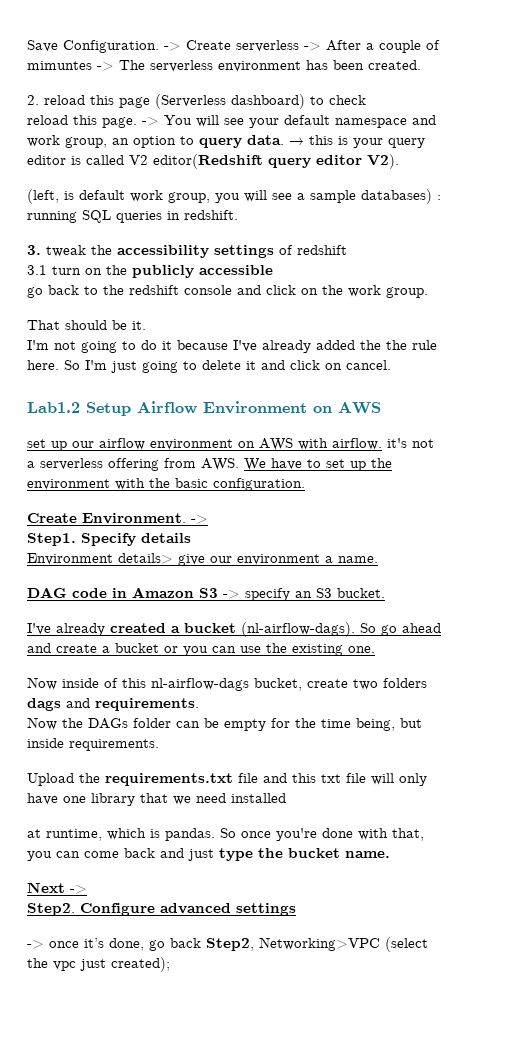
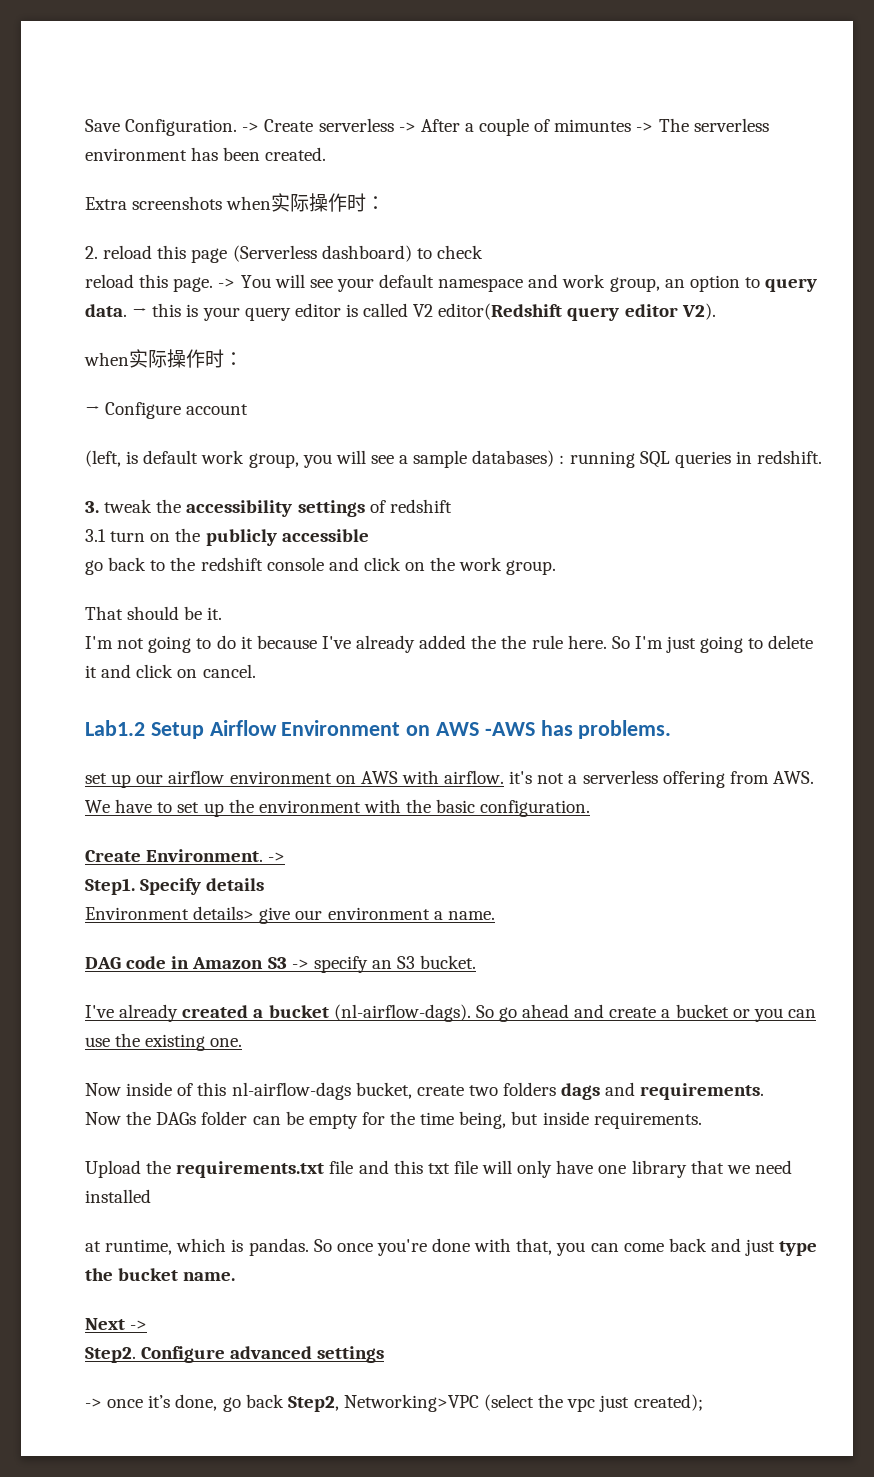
(421, 65) none -> [85,193,386,212] // Extra screenshots when实际操作时：
(399, 161) none -> [84,349,243,368] [85,402,249,419] // when实际操作时： // → Configure account
(381, 408) none -> [484,720,672,739] -AWS has problems.

